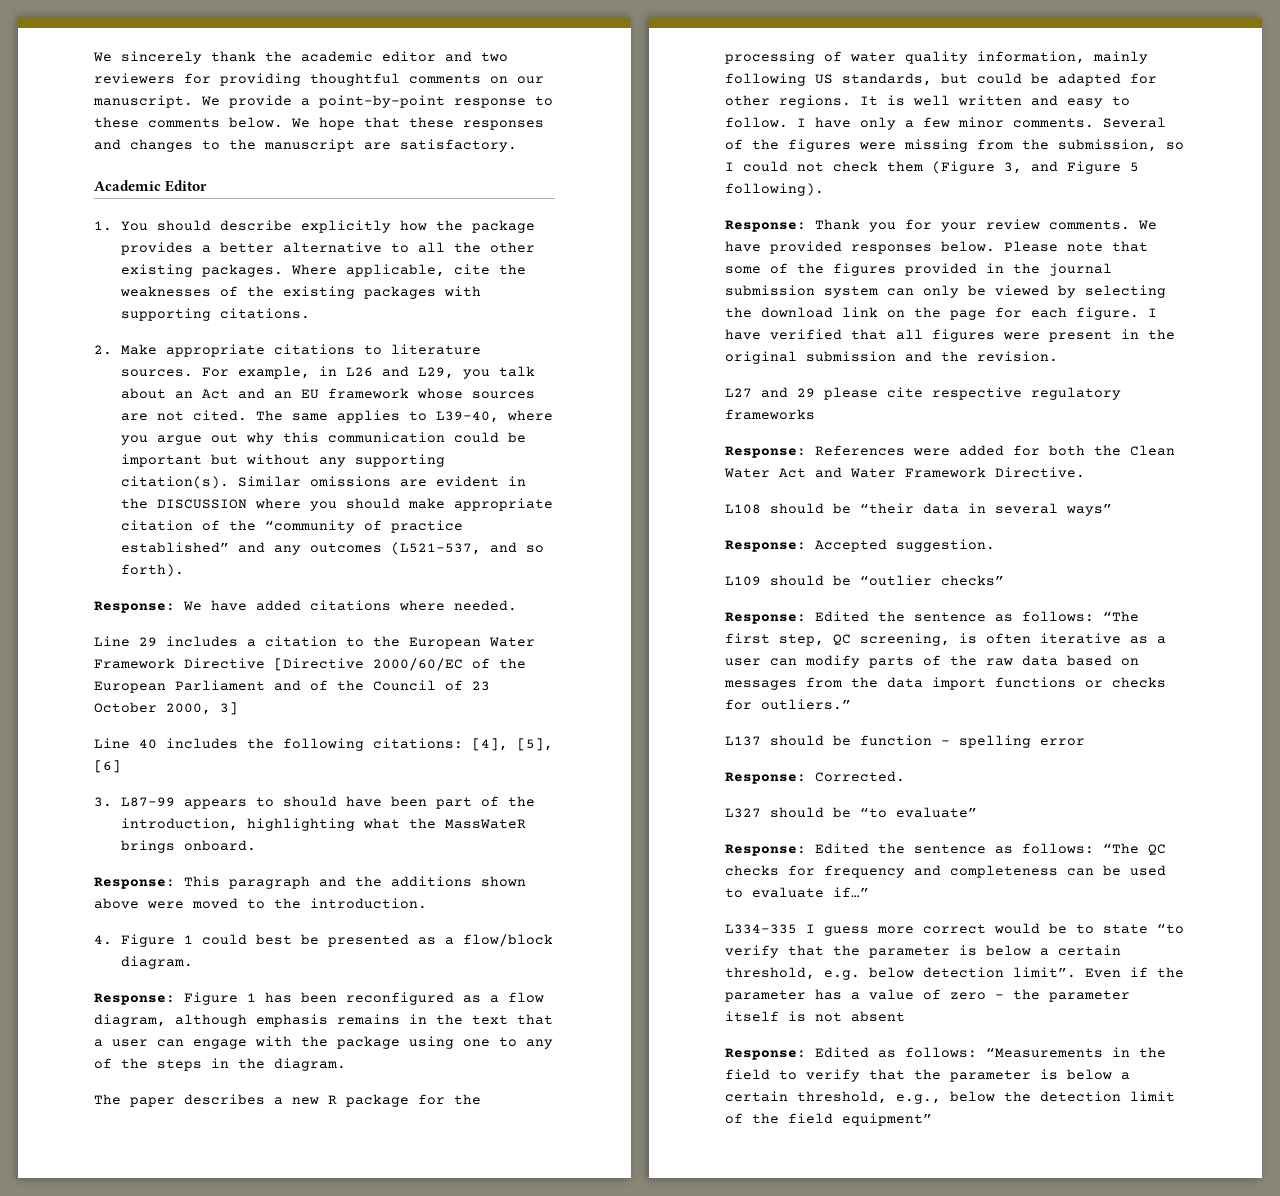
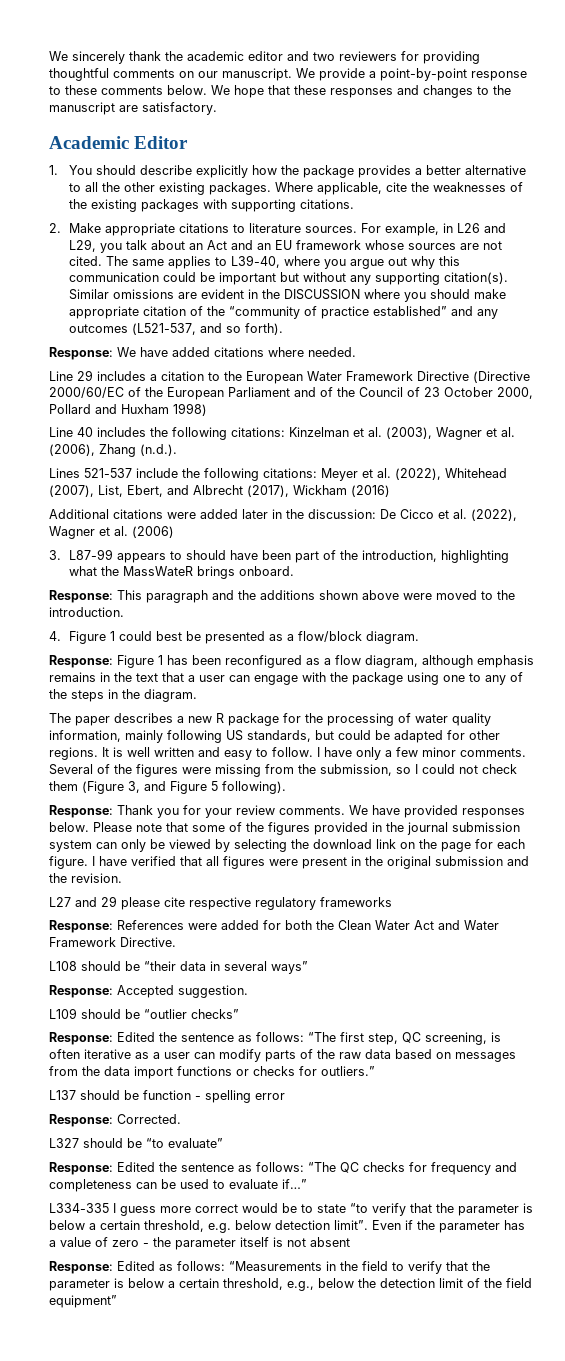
[274,658,364,671] [Directive -> [473,371,530,383] (Directive
[220,702,238,715] 3] -> [49,403,207,416] Pollard and Huxham 1998)
[472,738,553,751] [94,760,121,773] [4], [5], [6] -> [289,427,515,440] [49,444,177,457] [49,468,507,481] [49,485,390,497] [49,509,517,521] [49,526,174,539] Kinzelman et al. (2003), Wagner et al. (2006), Zhang (n.d.). // Lines 521-537 include the following citations: Meyer et al. (2022), Whitehead (2007), List, Ebert, and Albrecht (2017), Wickham (2016) // Additional citations were added later in the discussion: De Cicco et al. (2022), Wagner et al. (2006)

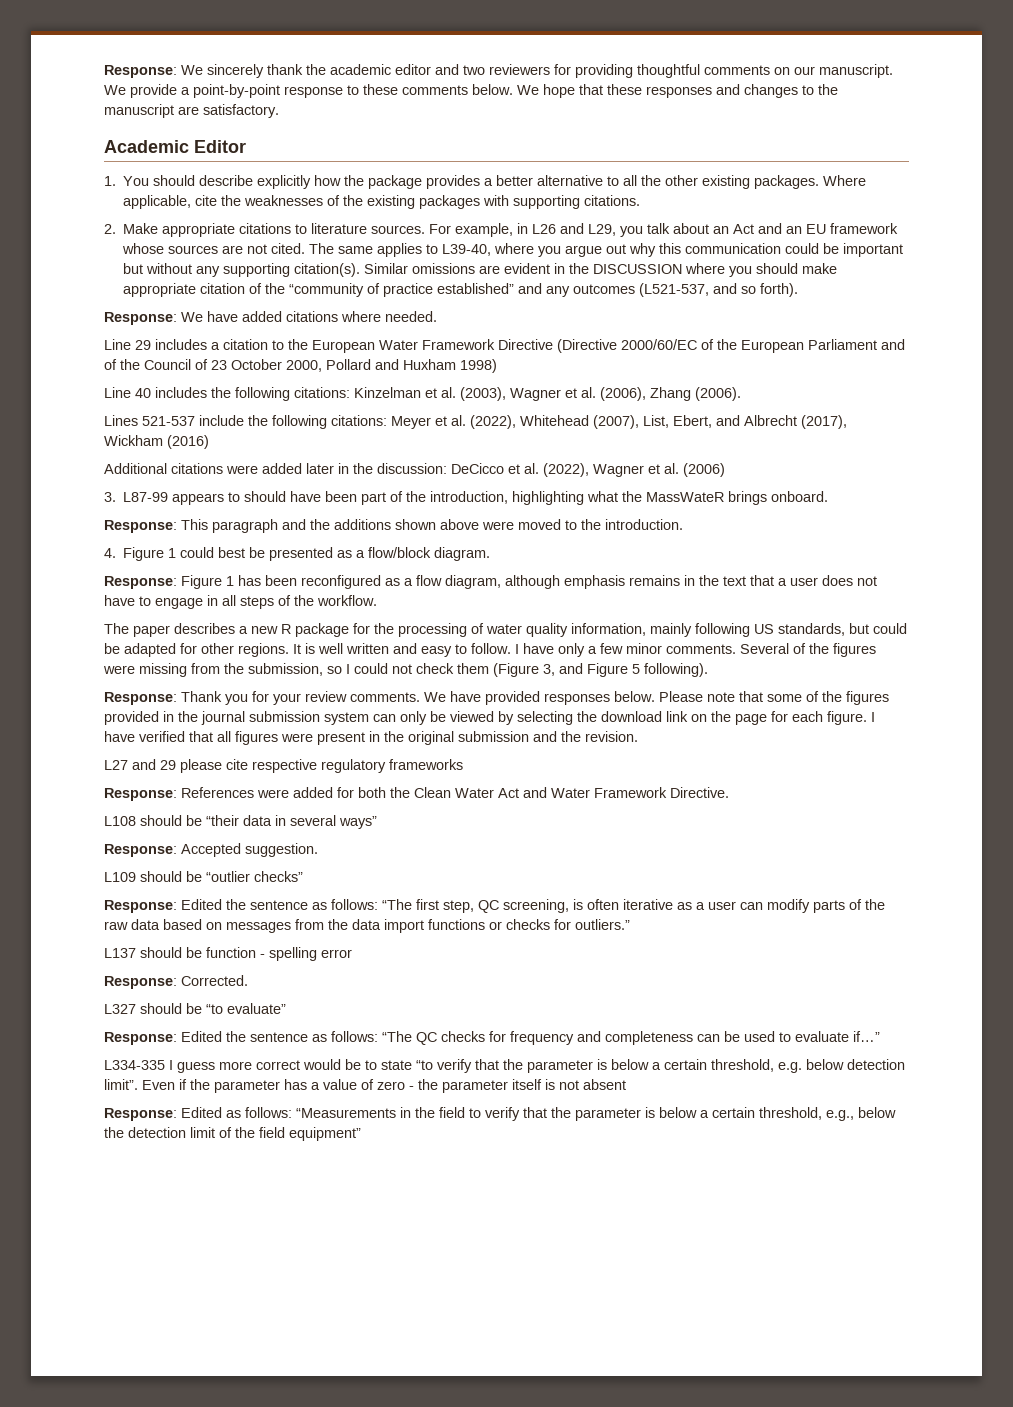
(49, 56) none -> [104,65,177,78] Response:
[140,444,177,456] (n.d.). -> [695,387,741,401] (2006).
[380,509,434,519] De Cicco -> [451,463,504,474] DeCicco
[229,672,523,685] [49,689,197,702] can engage with the package using one to any of the steps in the diagram. -> [822,575,877,586] [104,595,377,609] does not have to engage in all steps of the workflow.

